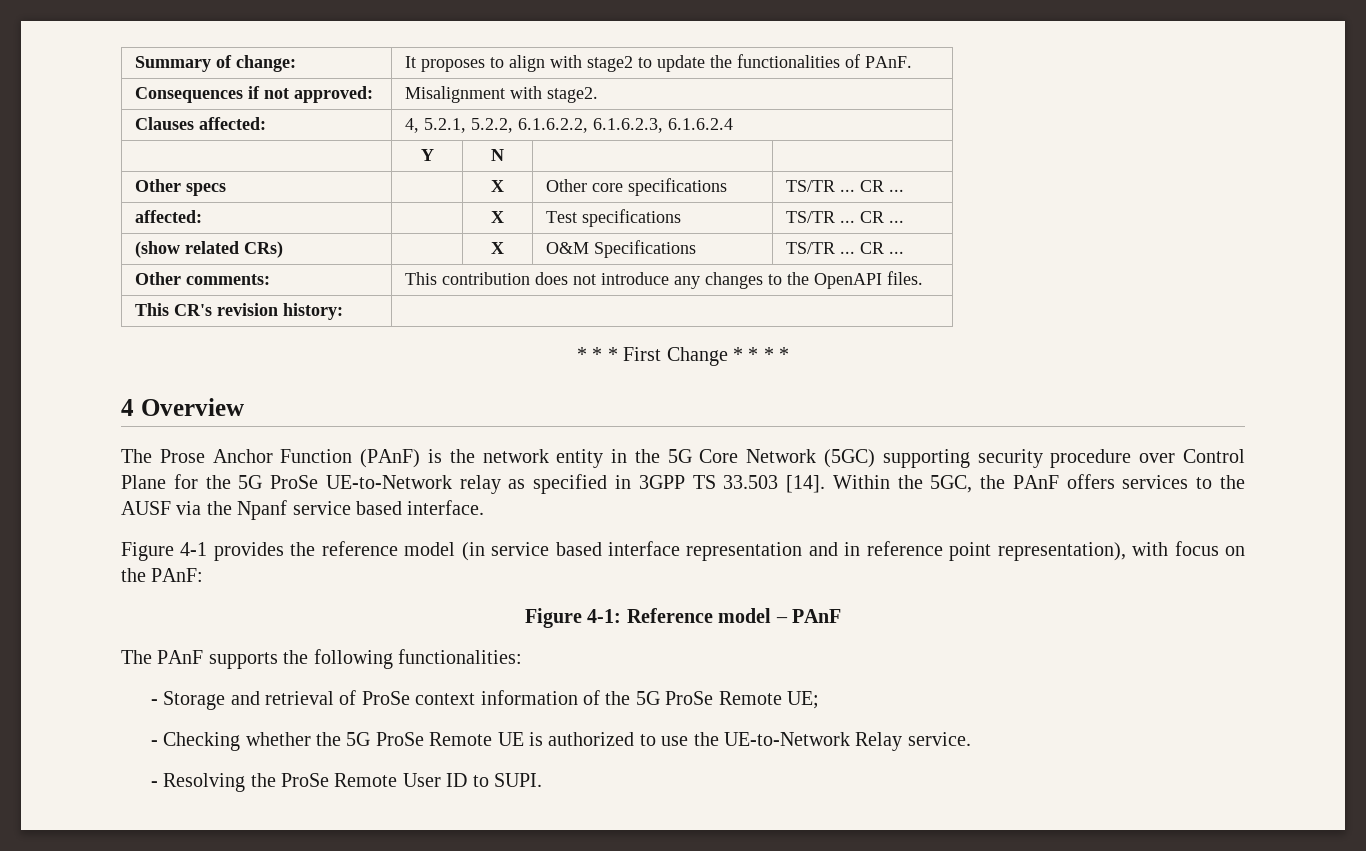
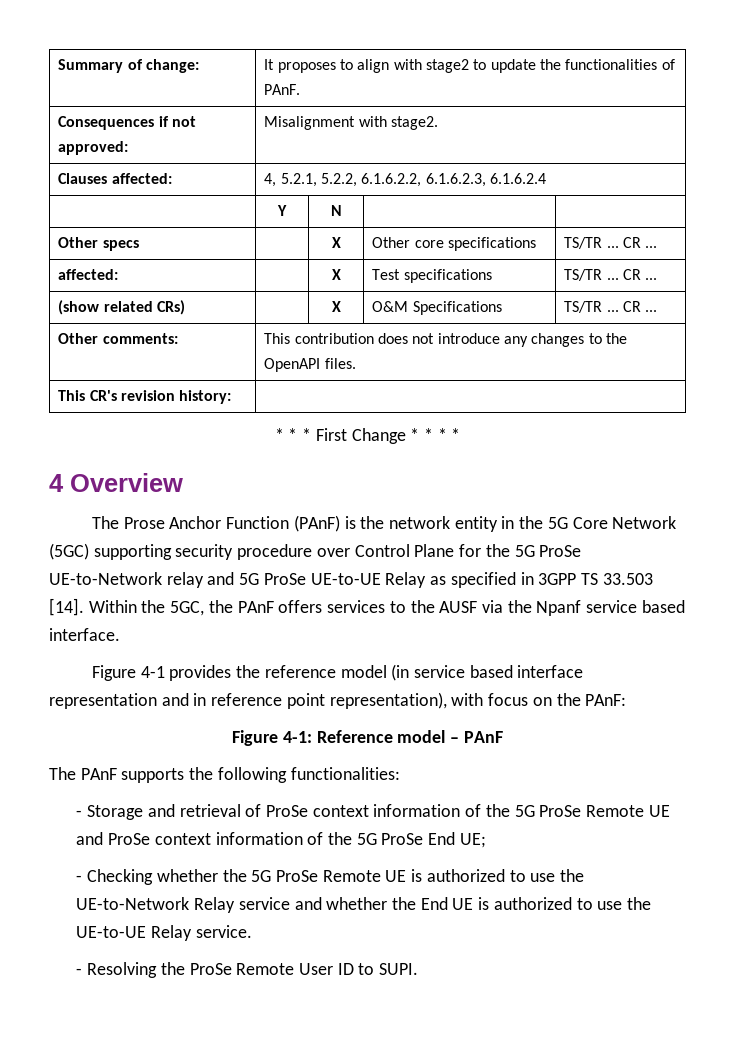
(501, 484) none -> [207,572,427,588] and 5G ProSe UE-to-UE Relay
(782, 698) none -> [648,805,670,817] [76,832,456,845] UE and ProSe context information of the 5G ProSe End
(903, 741) none -> [238,897,652,910] [76,925,193,941] service and whether the End UE is authorized to use the UE-to-UE Relay

